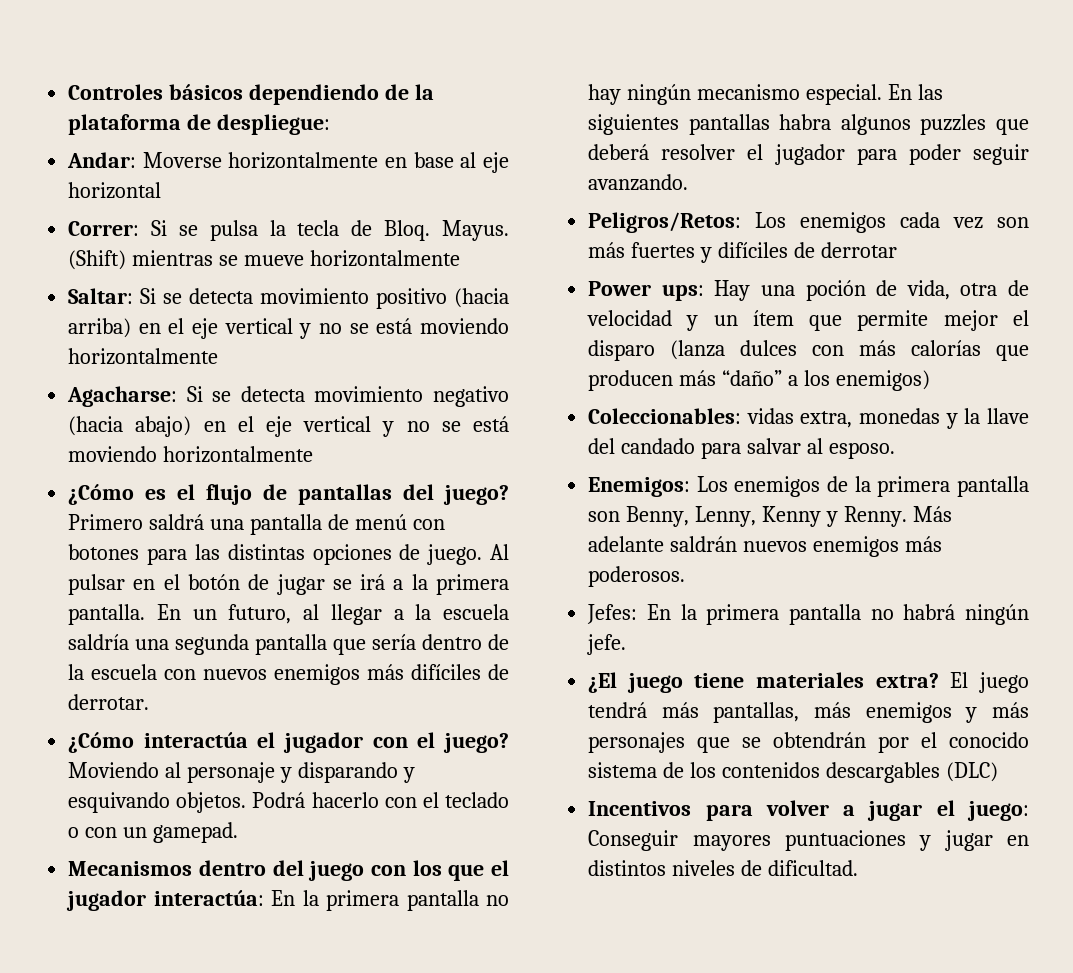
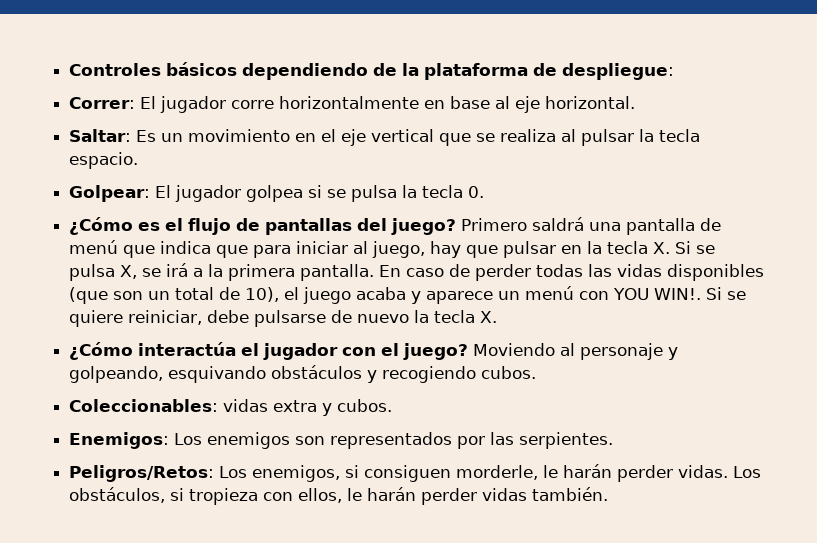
[67,152,222,168] Andar: Moverse -> [69,96,275,113] Correr: El jugador corre
[68,182,162,199] [68,220,510,241] [68,250,460,270] [68,288,510,309] [68,318,509,339] [68,348,219,365] [67,386,509,407] [68,416,509,437] [68,446,314,463] horizontal // Correr: Si se pulsa la tecla de Bloq. Mayus. (Shift) mientras se mueve horizontalmente // Saltar: Si se detecta movimiento positivo (hacia arriba) en el eje vertical y no se está moviendo horizontalmente // Agacharse: Si se detecta movimiento negativo (hacia abajo) en el eje vertical y no se está moviendo horizontalmente -> [545,96,636,109] [69,129,701,146] [69,152,139,169] [69,185,485,202] horizontal. // Saltar: Es un movimiento en el eje vertical que se realiza al pulsar la tecla espacio. // Golpear: El jugador golpea si se pulsa la tecla 0.
[412,519,445,530] [68,544,509,565] [68,574,325,595] con botones para las distintas opciones de juego. Al pulsar en el botón de jugar -> [123,241,716,258] [69,264,138,281] que indica que para iniciar al juego, hay que pulsar en la tecla X. Si se pulsa X,
[192,604,510,625] [68,634,510,655] [68,664,510,685] [68,694,150,710] un futuro, al llegar a la escuela saldría una segunda pantalla que sería dentro de la escuela con nuevos enemigos más difíciles de derrotar. -> [406,264,765,281] [69,286,747,304] [69,310,498,327] caso de perder todas las vidas disponibles (que son un total de 10), el juego acaba y aparece un menú con YOU WIN!. Si se quiere reiniciar, debe pulsarse de nuevo la tecla X.
[297,762,415,783] [68,792,509,813] [68,822,239,843] [68,860,510,881] [66,890,510,911] [588,84,943,105] [588,114,1029,135] [588,144,1029,165] [588,174,689,191] [588,212,1029,233] [588,242,897,263] [588,280,1029,301] [587,310,1029,331] [588,340,1029,361] [588,370,930,391] [588,408,1029,429] [588,438,895,459] [588,476,1029,497] [588,506,952,527] [588,536,942,557] [588,566,686,587] [587,604,1029,625] [587,634,627,655] [588,672,1029,693] [588,702,1029,723] [588,732,1029,753] [588,762,998,783] [588,800,1029,821] [588,830,1029,851] [588,860,859,876] disparando y esquivando objetos. Podrá hacerlo con el teclado o con un gamepad. // Mecanismos dentro del juego con los que el jugador interactúa: En la primera pantalla no hay ningún mecanismo especial. En las siguientes pantallas habra algunos puzzles que deberá resolver el jugador para poder seguir avanzando. // Peligros/Retos: Los enemigos cada vez son más fuertes y difíciles de derrotar // Power ups: Hay una poción de vida, otra de velocidad y un ítem que permite mejor el disparo (lanza dulces con más calorías que producen más “daño” a los enemigos) // Coleccionables: vidas extra, monedas y la llave del candado para salvar al esposo. // Enemigos: Los enemigos de la primera pantalla son Benny, Lenny, Kenny y Renny. Más adelante saldrán nuevos enemigos más poderosos. // Jefes: En la primera pantalla no habrá ningún jefe. // ¿El juego tiene materiales extra? El juego tendrá más pantallas, más enemigos y más personajes que se obtendrán por el conocido sistema de los contenidos descargables (DLC) // Incentivos para volver a jugar el juego: Conseguir mayores puntuaciones y jugar en distintos niveles de dificultad. -> [69,365,537,383] [69,399,393,416] [69,432,614,449] [69,464,762,482] [69,487,609,505] golpeando, esquivando obstáculos y recogiendo cubos. // Coleccionables: vidas extra y cubos. // Enemigos: Los enemigos son representados por las serpientes. // Peligros/Retos: Los enemigos, si consiguen morderle, le harán perder vidas. Los obstáculos, si tropieza con ellos, le harán perder vidas también.

